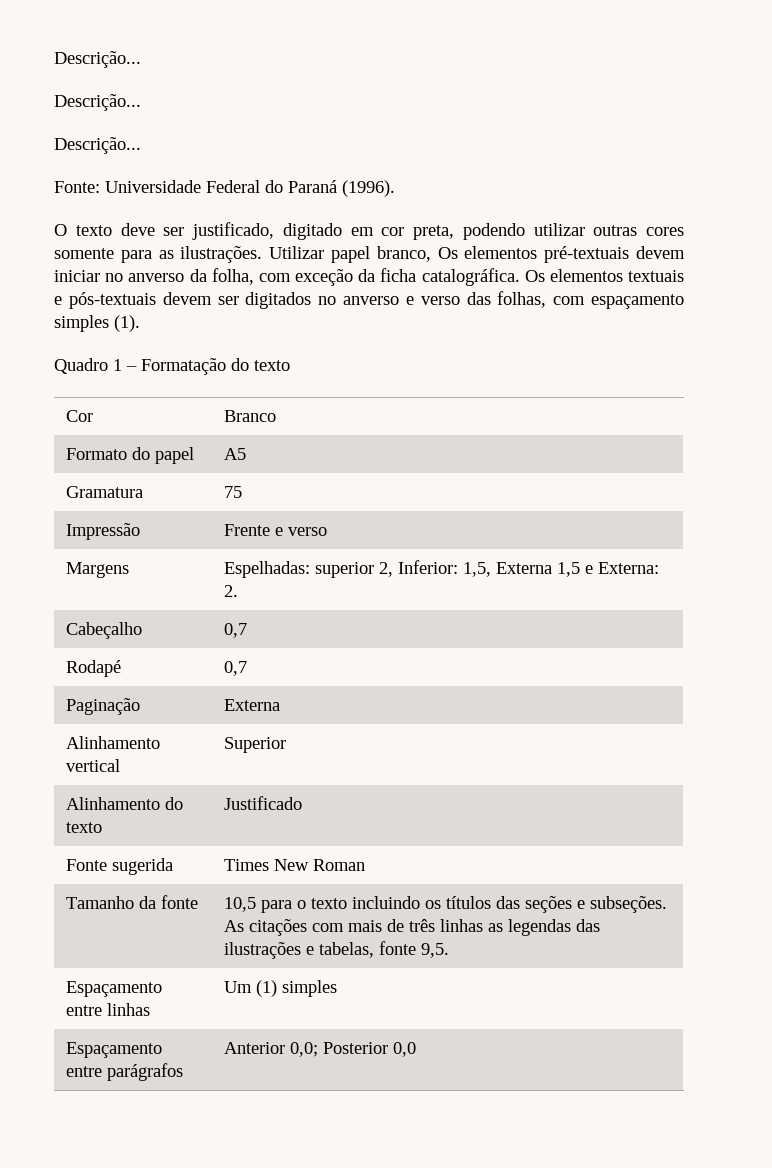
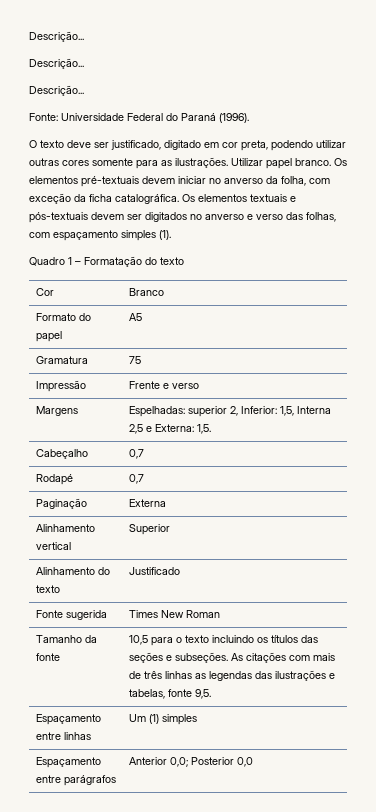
[376,246,431,262] branco, -> [295,158,331,166] branco.
[496,562,581,577] Externa 1,5 -> [296,406,331,414] [128,424,143,434] Interna 2,5
[224,585,239,597] 2. -> [196,424,211,434] 1,5.

